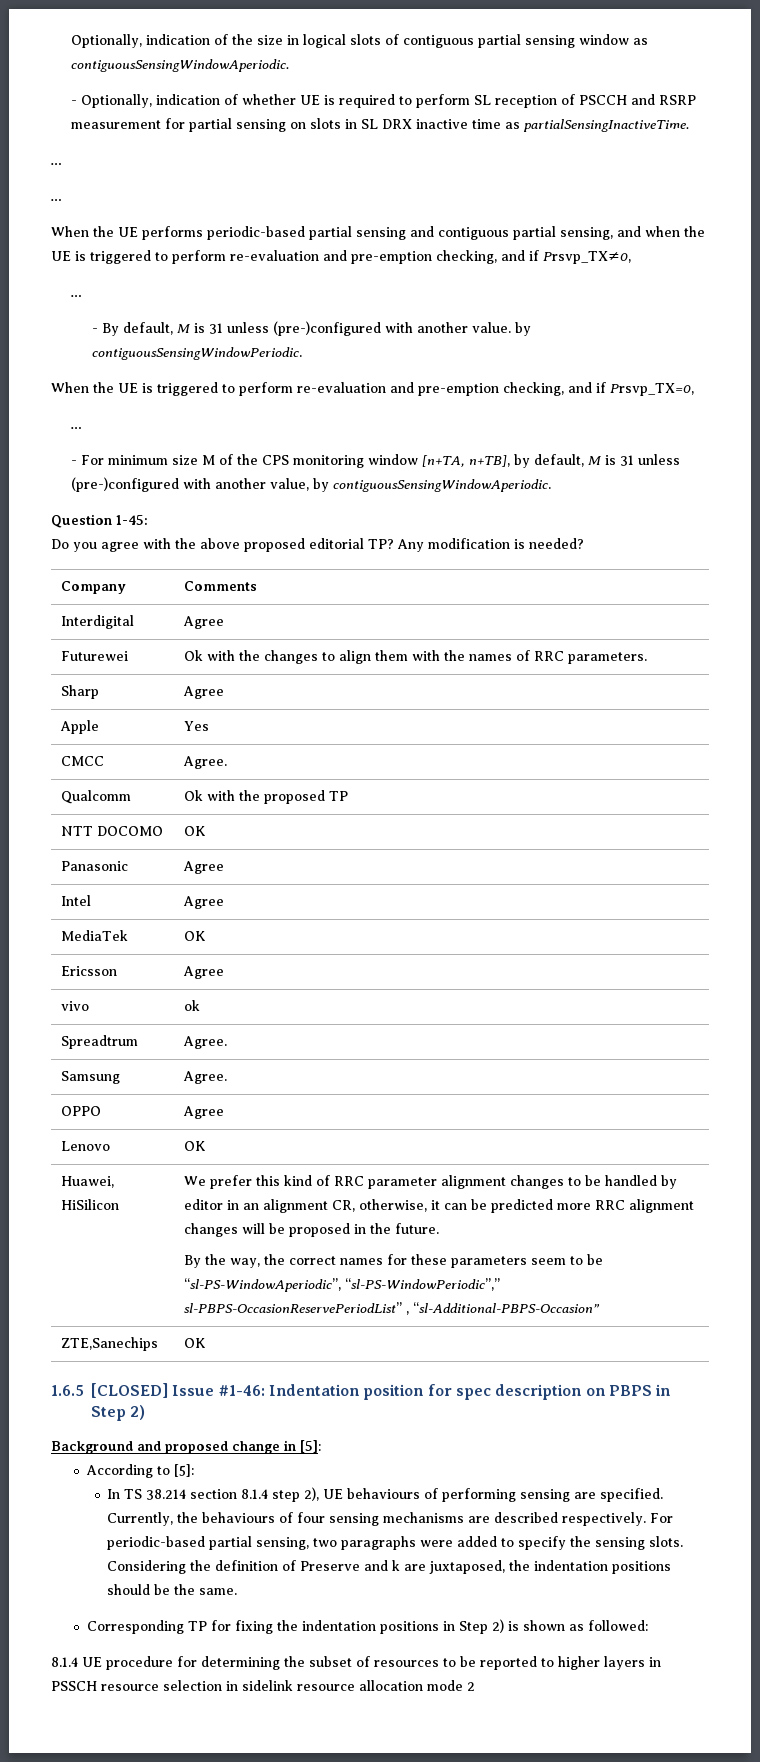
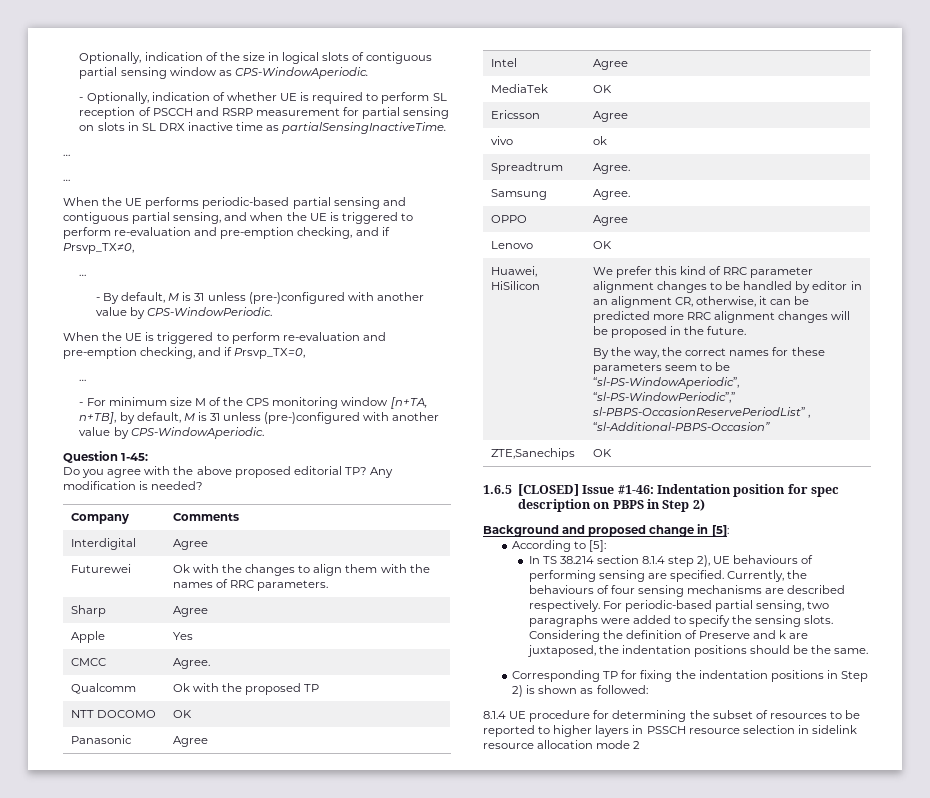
[71,59,290,72] contiguousSensingWindowAperiodic. -> [234,67,368,79] CPS-WindowAperiodic.
[471,322,531,336] [91,347,302,360] value. by contiguousSensingWindowPeriodic. -> [95,307,273,319] value by CPS-WindowPeriodic.
[270,478,552,492] value, by contiguousSensingWindowAperiodic. -> [79,427,264,439] value by CPS-WindowAperiodic.

